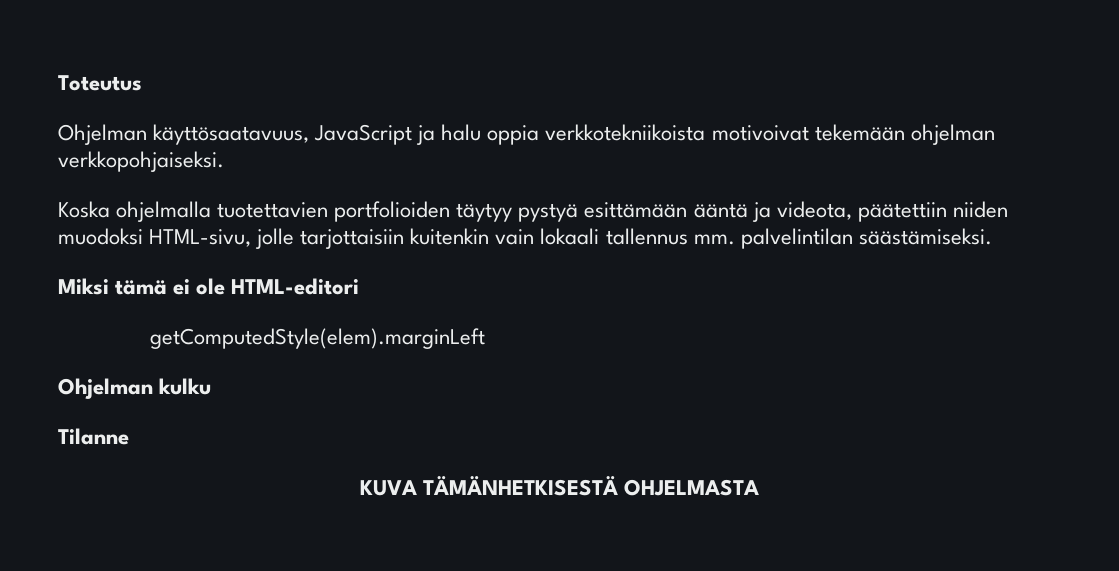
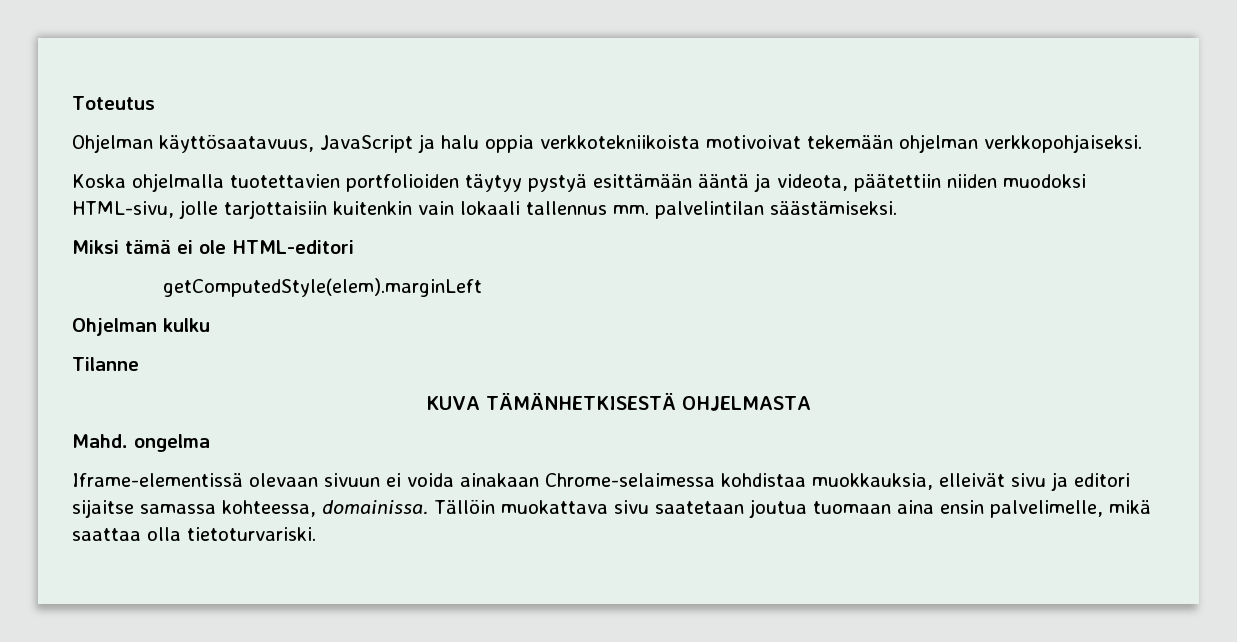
(760, 487) none -> [72,434,210,452] [72,472,1130,491] [72,499,1151,518] [72,527,316,541] // Mahd. ongelma // Iframe-elementissä olevaan sivuun ei voida ainakaan Chrome-selaimessa kohdistaa muokkauksia, elleivät sivu ja editori sijaitse samassa kohteessa, domainissa. Tällöin muokattava sivu saatetaan joutua tuomaan aina ensin palvelimelle, mikä saattaa olla tietoturvariski.

